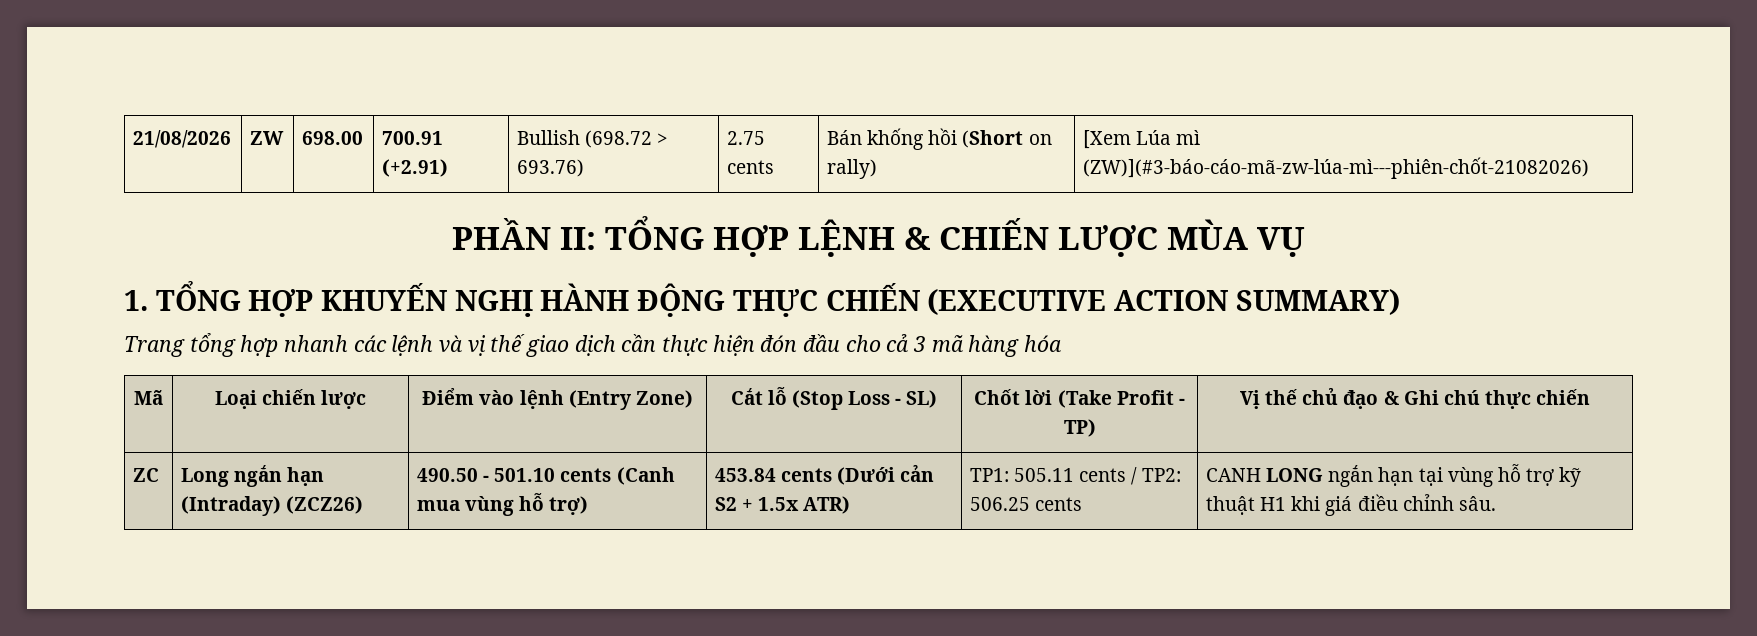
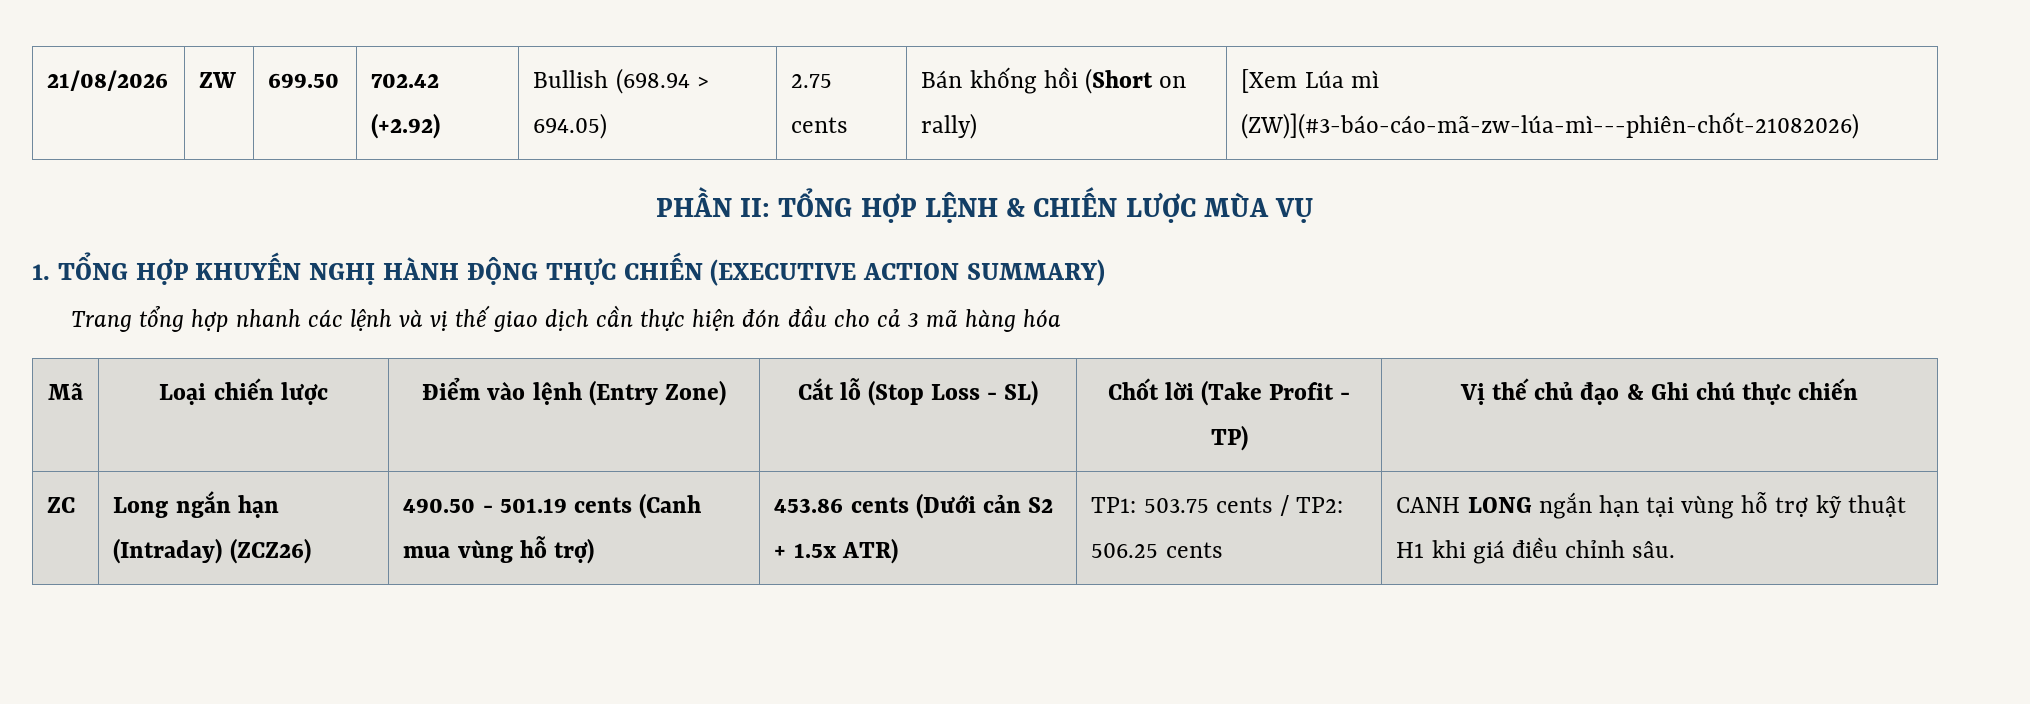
[302,131,364,145] [382,131,444,145] [382,159,449,177] [517,130,669,148] [517,159,585,177] 698.00 | 700.91 (+2.91) | Bullish (698.72 > 693.76) -> [268,73,340,88] [371,73,440,88] [371,113,441,139] [533,68,709,94] [533,113,608,139] 699.50 | 702.42 (+2.92) | Bullish (698.94 > 694.05)
[494,468,556,482] 501.10 -> [499,498,567,513] 501.19
[715,468,777,482] 453.84 -> [774,498,844,513] 453.86
[1014,468,1075,482] 505.11 -> [1143,498,1209,513] 503.75

